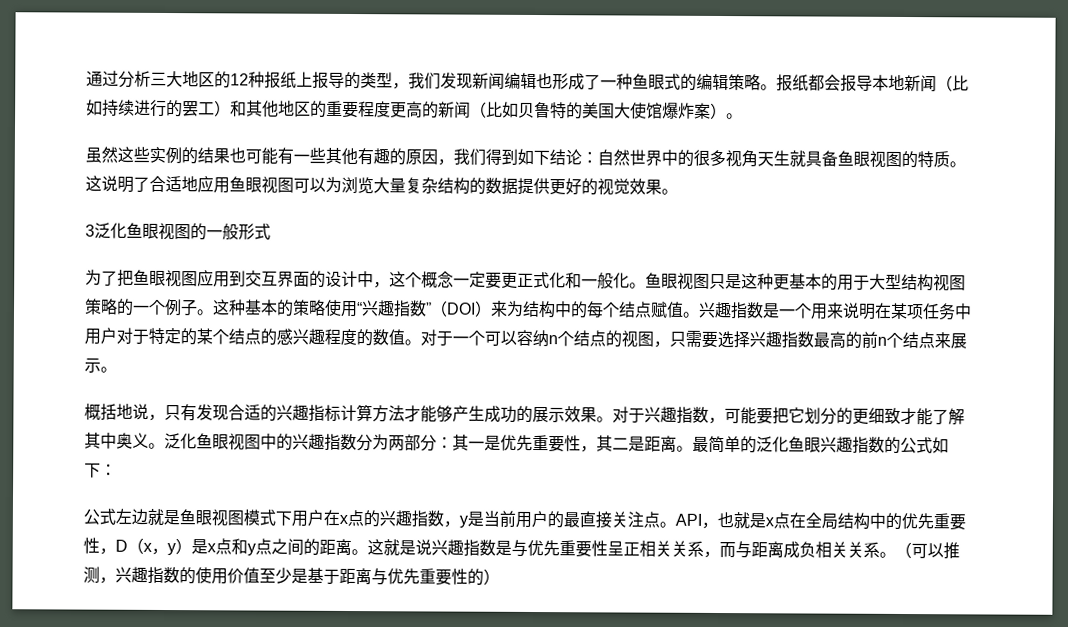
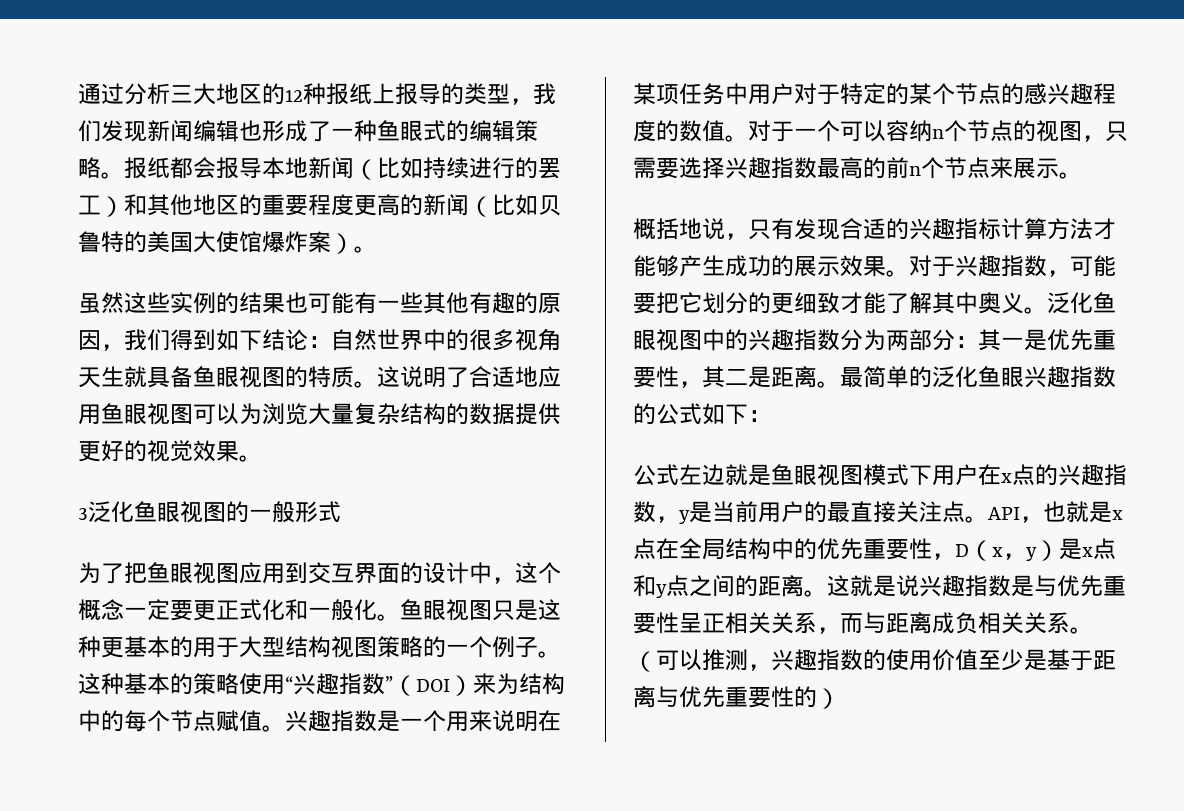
[618,301,636,318] 结 -> [170,710,193,732] 节
[228,328,245,345] 结 -> [955,83,978,105] 节
[573,330,590,347] 结 -> [967,120,990,142] 节
[902,331,919,349] 结 -> [944,157,967,179] 节

